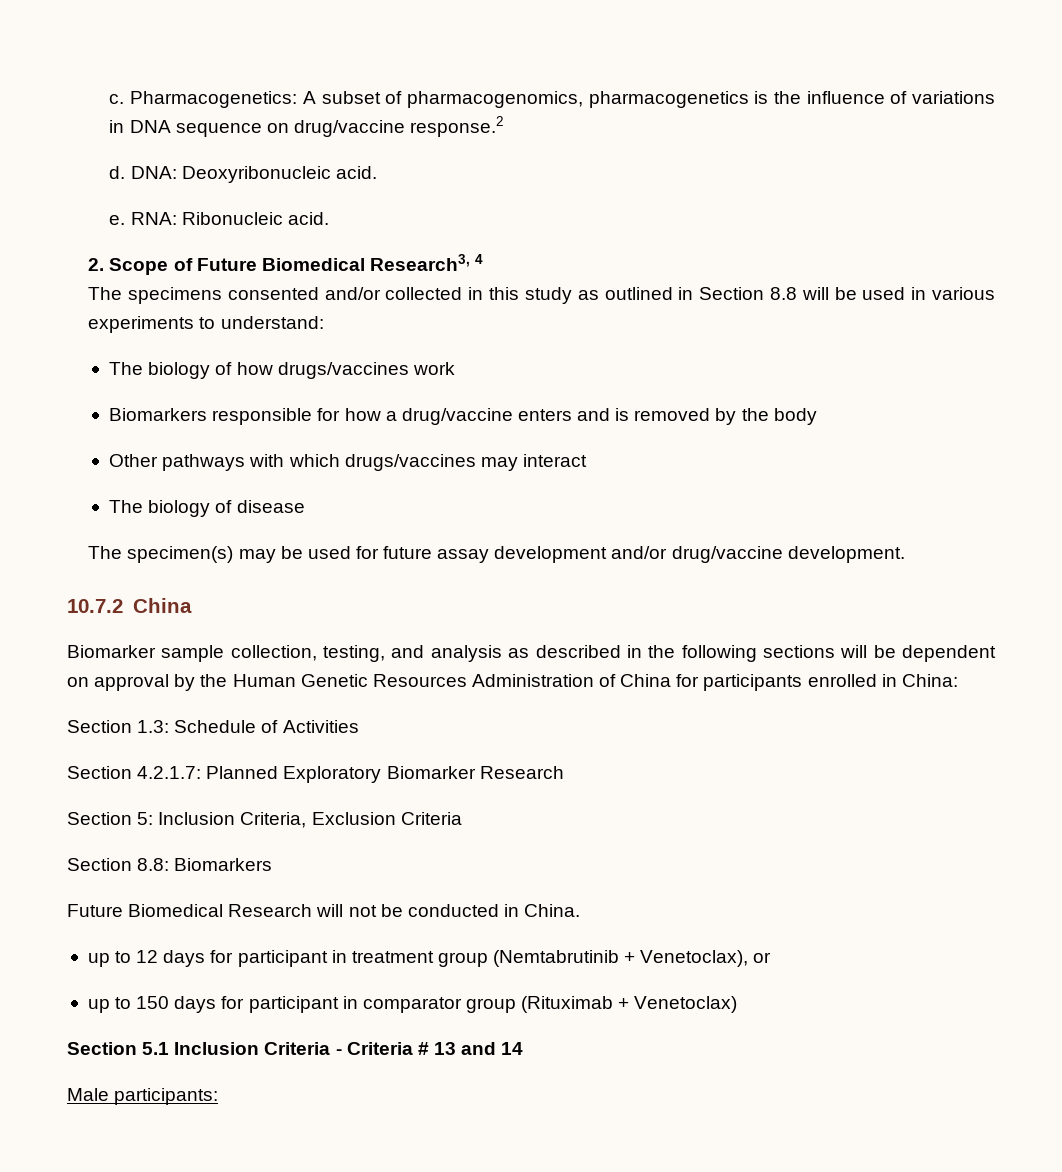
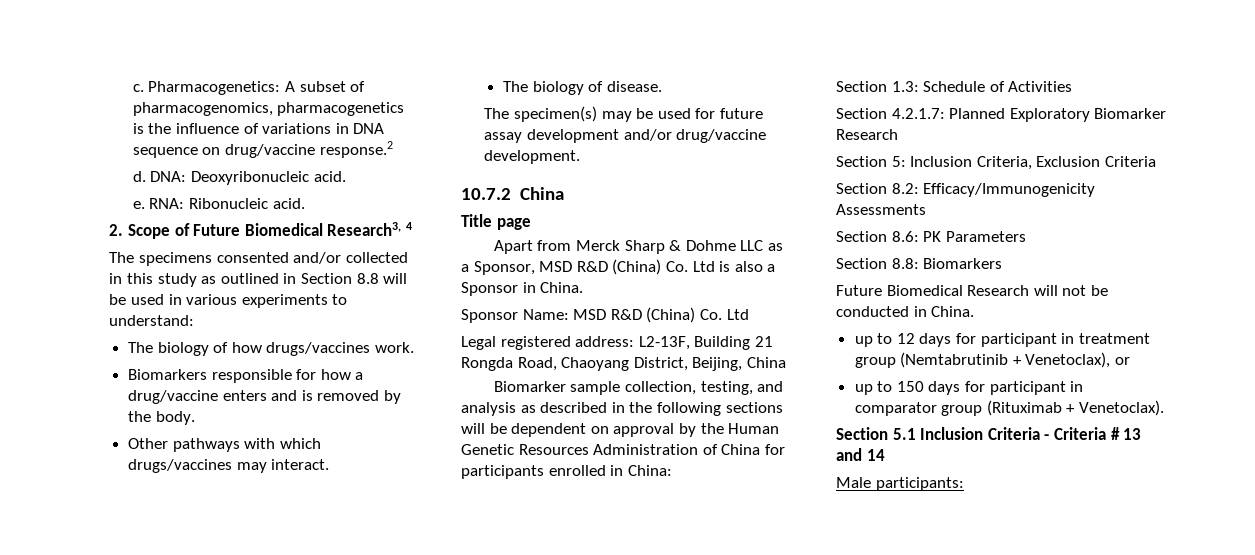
[412,362,455,375] work -> [375,342,415,353] work.
[773,408,817,425] body -> [155,411,195,425] body.
[522,454,587,467] [109,500,305,517] interact // The biology of disease -> [271,459,330,470] [503,81,662,95] interact. // The biology of disease.
(192, 605) none -> [461,214,531,230] [493,240,783,254] [461,259,776,275] [461,282,584,296] [461,307,749,323] [461,336,773,350] [461,357,786,371] // Title page // Apart from Merck Sharp & Dohme LLC as a Sponsor, MSD R&D (China) Co. Ltd is also a Sponsor in China. // Sponsor Name: MSD R&D (China) Co. Ltd // Legal registered address: L2-13F, Building 21 Rongda Road, Chaoyang District, Beijing, China
(462, 818) none -> [836,183,1096,197] [836,204,926,215] [836,231,1026,242] // Section 8.2: Efficacy/Immunogenicity Assessments // Section 8.6: PK Parameters
[634,996,738,1013] Venetoclax) -> [1079,400,1165,416] Venetoclax).

